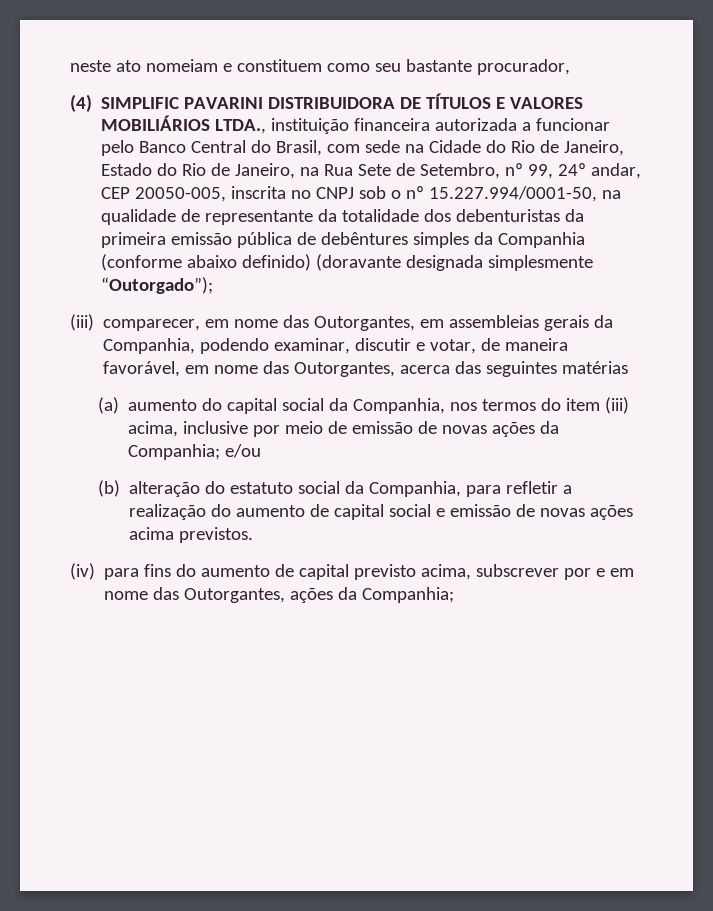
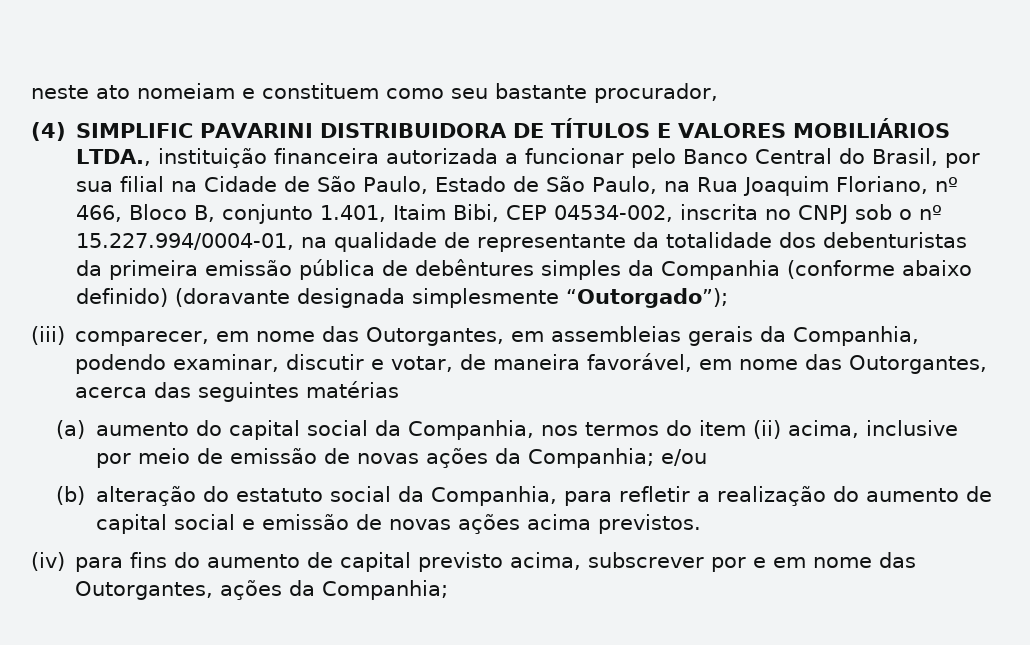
[327,140,625,156] [101,163,642,179] [101,187,227,202] com sede na Cidade do Rio de Janeiro, Estado do Rio de Janeiro, na Rua Sete de Setembro, nº 99, 24º andar, CEP 20050-005, -> [945,153,981,168] [76,176,959,196] [76,204,674,224] por sua filial na Cidade de São Paulo, Estado de São Paulo, na Rua Joaquim Floriano, nº 466, Bloco B, conjunto 1.401, Itaim Bibi, CEP 04534-002,
[429,186,598,202] 15.227.994/0001-50, -> [76,233,295,250] 15.227.994/0004-01,
[604,397,629,414] (iii) -> [752,420,781,439] (ii)

